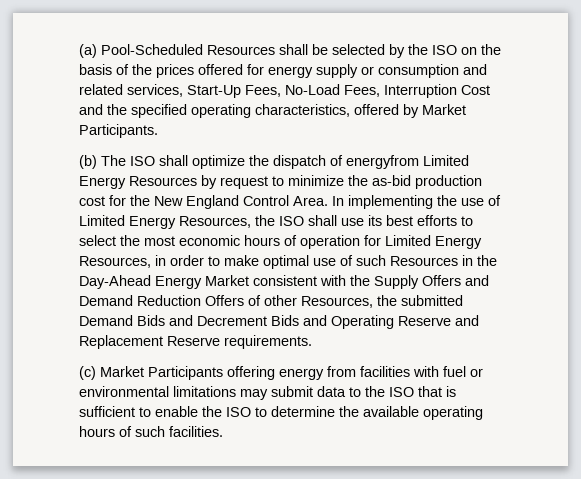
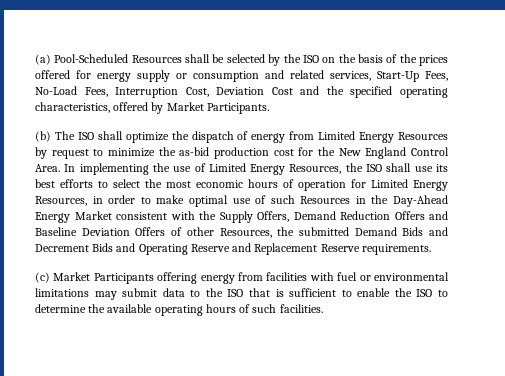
(457, 91) none -> [185,87,265,97] Cost, Deviation
[346,155,419,169] energyfrom -> [251,131,315,143] energy from
[422,275,489,286] [79,295,201,306] Offers and Demand Reduction -> [257,211,448,222] [35,227,130,236] Offers, Demand Reduction Offers and Baseline Deviation

